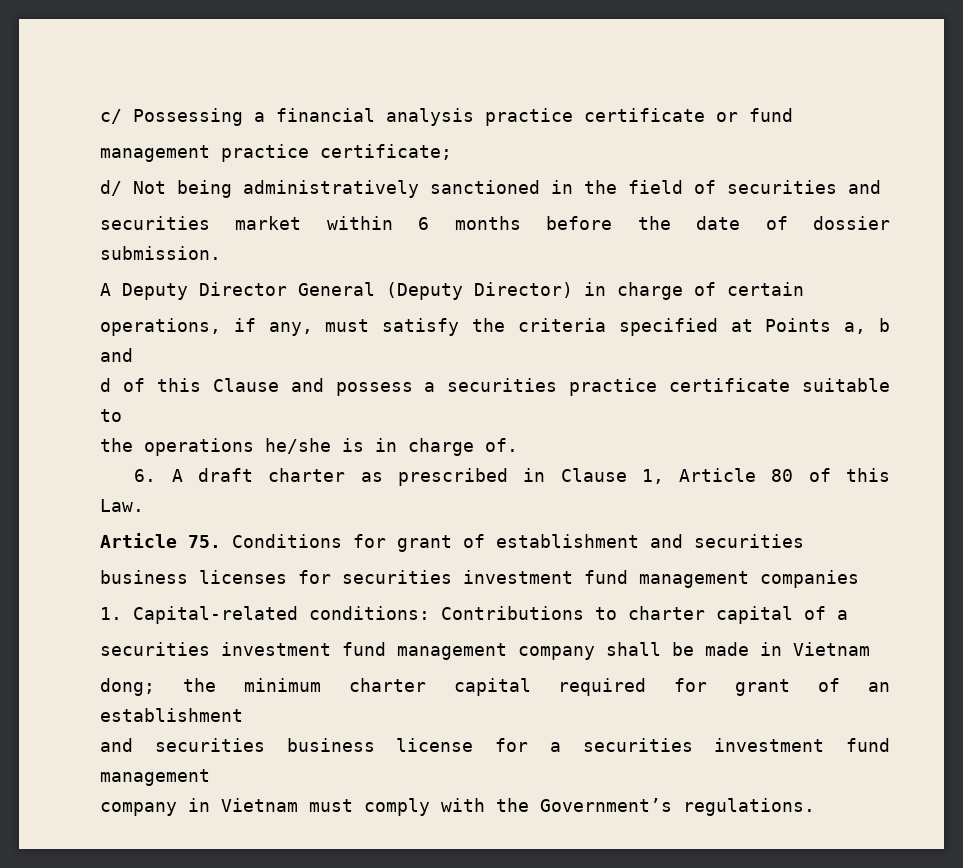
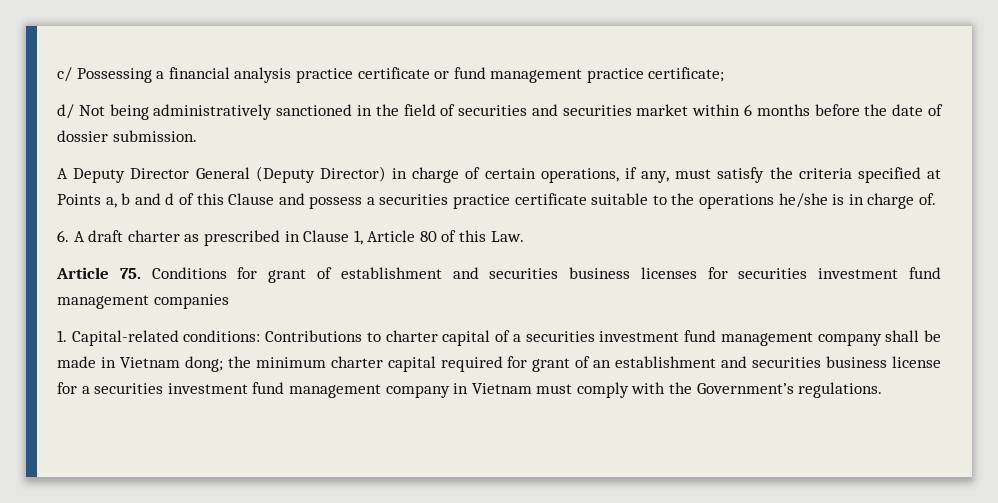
(793, 115) // -> (486, 73) none
(881, 187) // -> (558, 110) none
(804, 289) // -> (536, 173) none
(133, 355) // -> (161, 199) none
(122, 415) // -> (667, 200) none
(804, 541) // -> (559, 273) none
(848, 615) // -> (521, 338) none
(870, 649) // -> (180, 362) none
(243, 715) // -> (717, 362) none
(210, 777) // -> (381, 391) none

